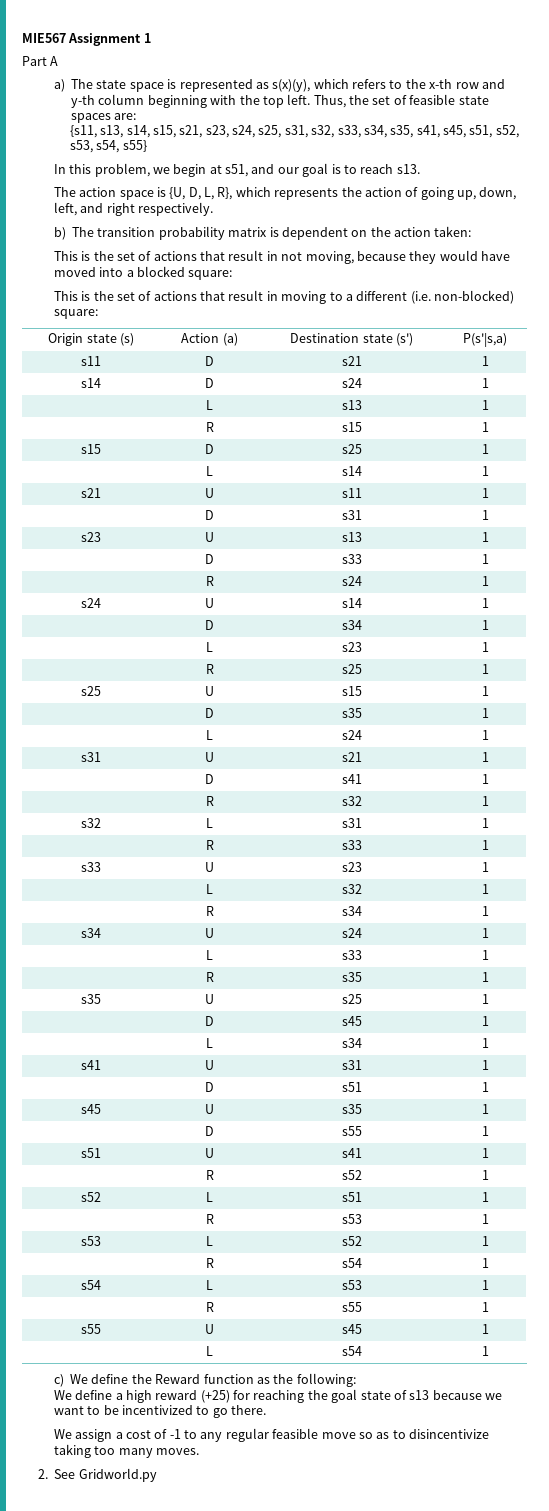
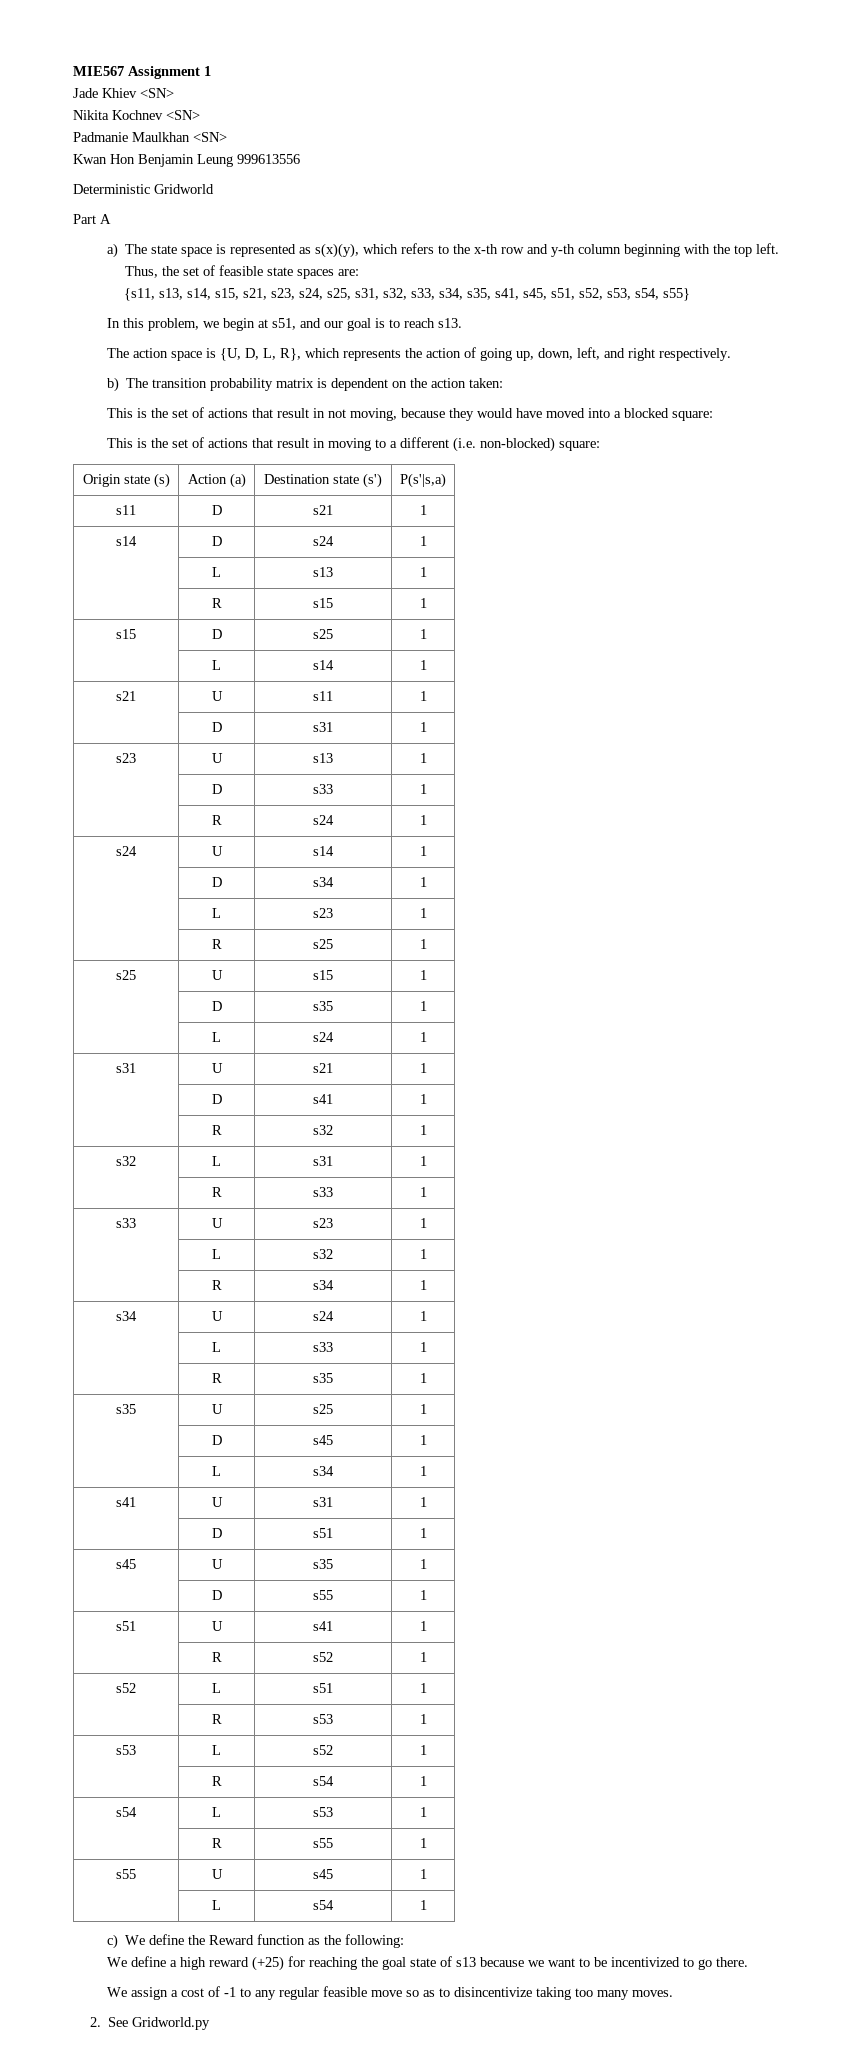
(151, 38) none -> [73,88,174,98] [73,110,200,120] [73,132,227,142] [73,154,300,167] [73,184,214,194] // Jade Khiev <SN> // Nikita Kochnev <SN> // Padmanie Maulkhan <SN> // Kwan Hon Benjamin Leung 999613556 // Deterministic Gridworld

